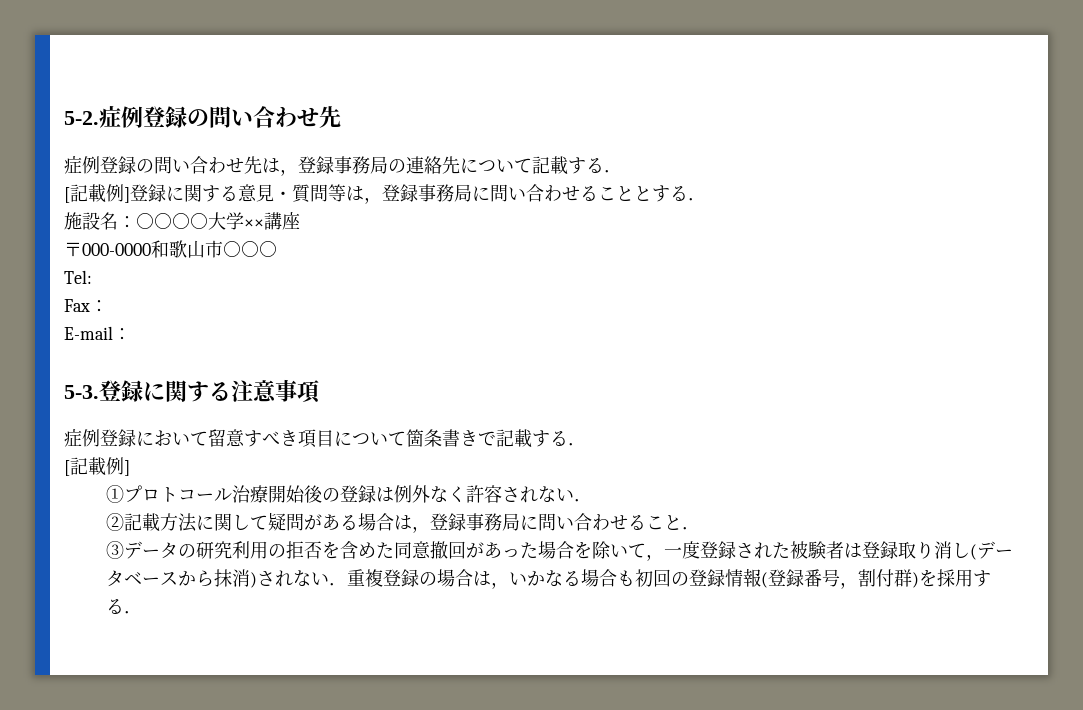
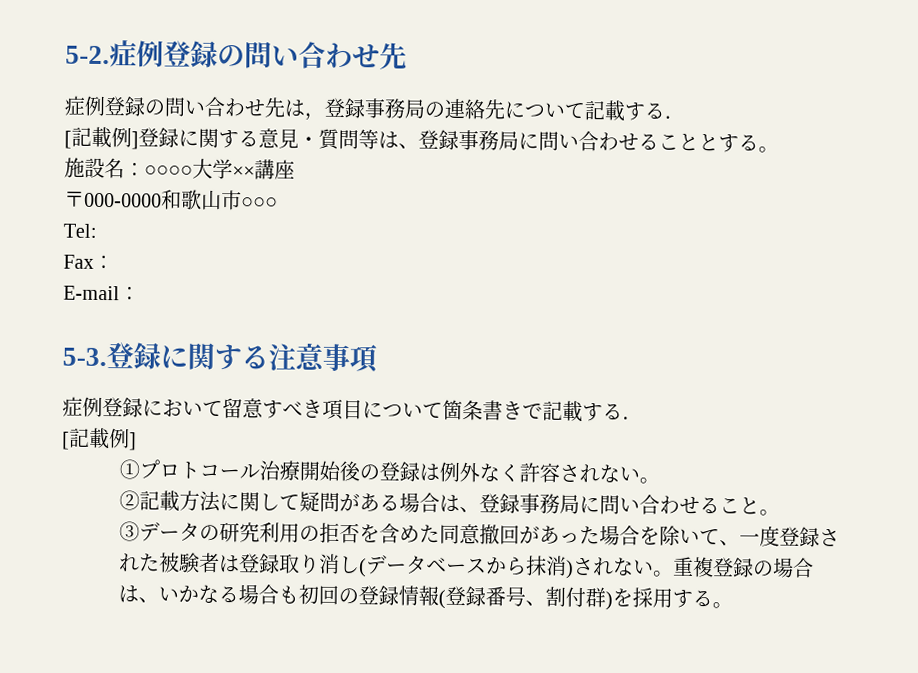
[364,197,382,204] ， -> [398,143,419,149] 、
[688,198,706,201] ． -> [758,146,779,153] 。
[574,499,593,502] ． -> [638,477,660,484] 。
[412,513,701,533] ，登録事務局に問い合わせること． -> [458,493,780,516] 、登録事務局に問い合わせること。
[646,554,665,561] ， -> [718,540,740,546] 、
[329,583,348,586] ． -> [651,570,674,577] 。
[491,582,510,589] ， -> [137,597,159,603] 、
[840,582,859,589] ， -> [524,600,546,606] 、
[124,611,143,614] ． -> [711,602,733,609] 。

